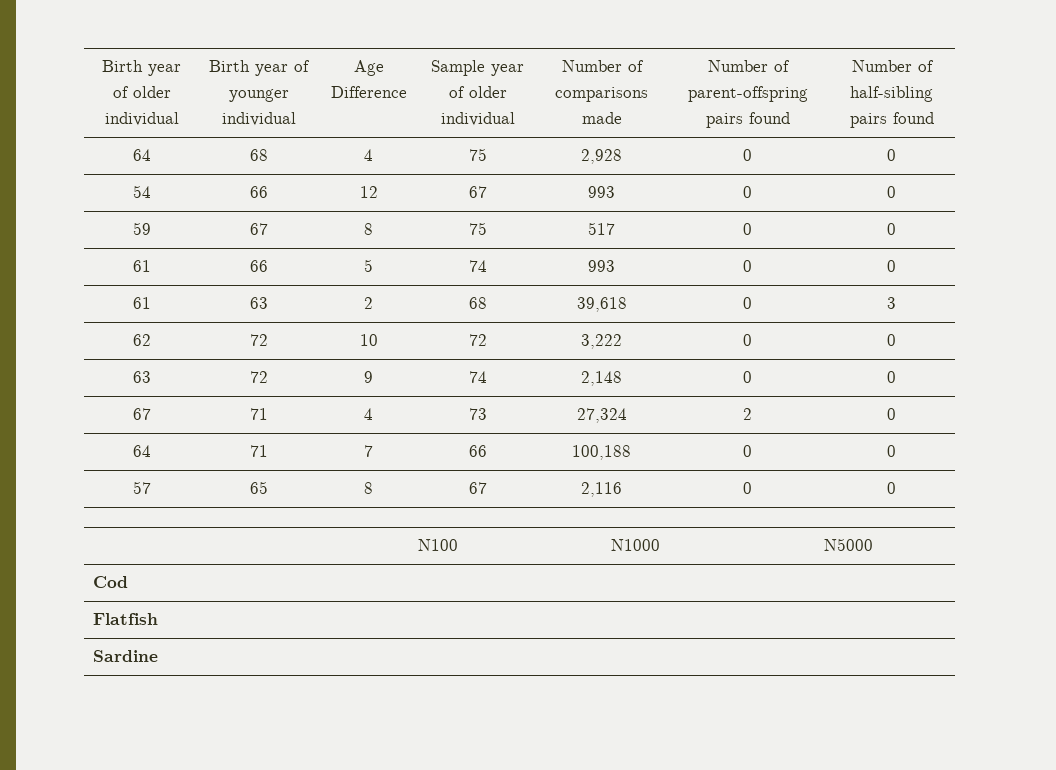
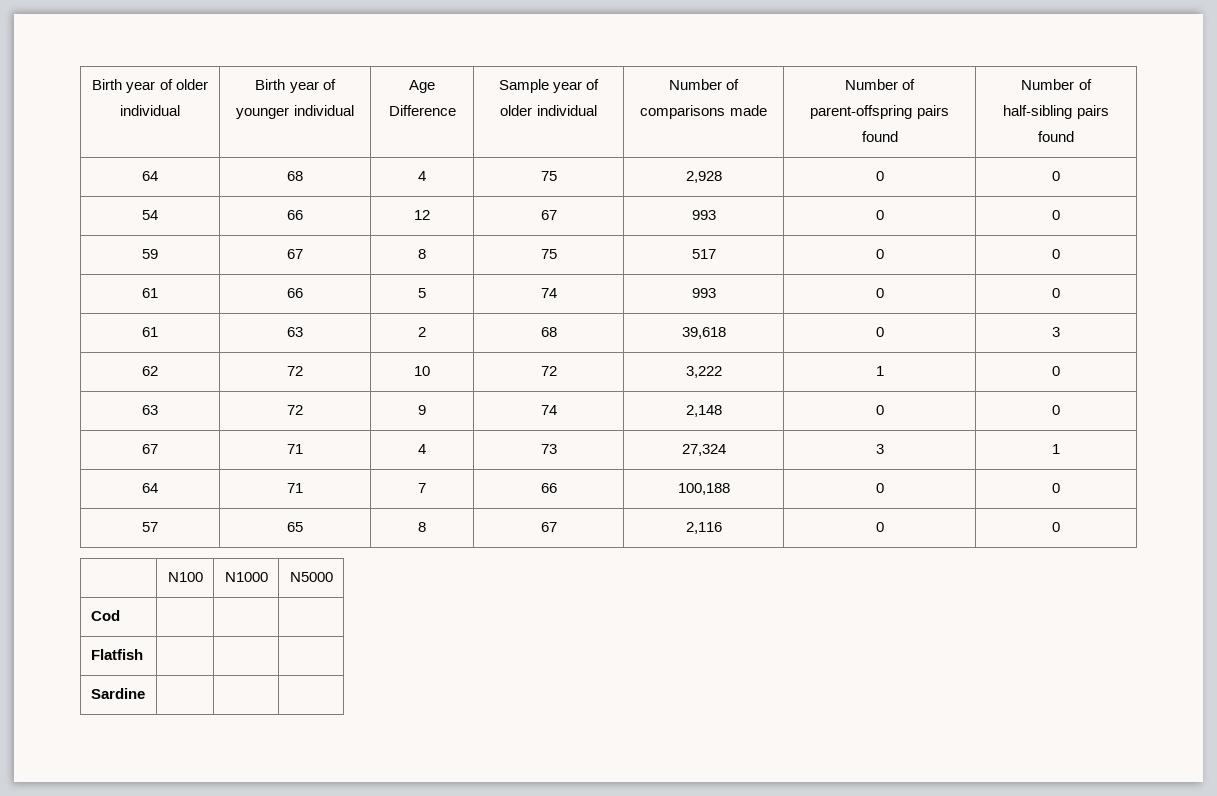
[743,334,752,346] 0 -> [875,366,884,376] 1
[743,408,752,420] [887,408,896,420] 2 | 0 -> [875,444,884,454] [1052,444,1060,454] 3 | 1

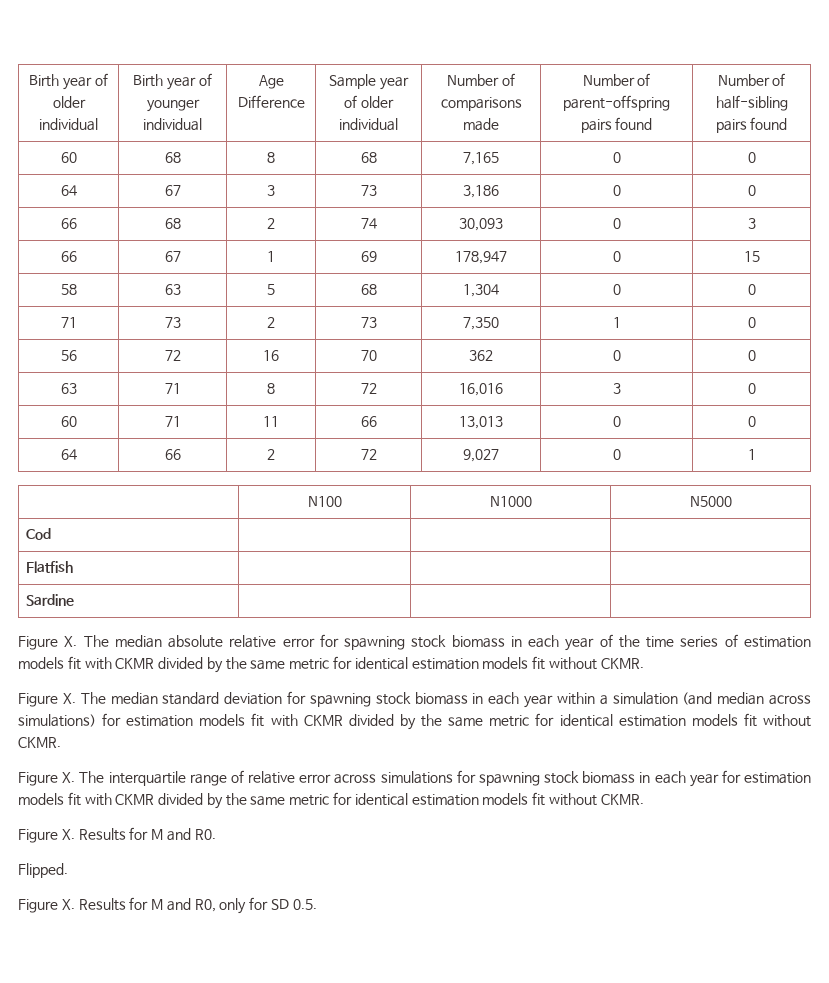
[142,171,158,181] [287,171,303,181] [418,171,426,181] [540,171,557,181] [685,171,722,183] [875,171,884,181] [1052,171,1060,181] [142,210,158,220] [287,210,303,220] [414,210,430,220] [540,210,557,220] [691,210,716,220] [875,210,884,220] [1052,210,1060,220] [142,249,158,259] [287,249,303,259] [418,249,426,259] [540,249,557,259] [691,249,716,259] [875,249,884,259] [1052,249,1060,259] [142,288,158,298] [287,288,303,298] [418,288,426,298] [540,288,557,298] [691,288,716,298] [875,288,884,298] [1052,288,1060,298] [142,327,158,337] [287,327,303,337] [418,327,426,337] [540,327,557,337] [681,327,726,339] [875,327,884,337] [1052,327,1060,337] [142,366,158,376] [287,366,303,376] [414,366,430,376] [540,366,557,376] [685,366,722,378] [875,366,884,376] [1052,366,1060,376] [142,405,158,415] [287,405,303,415] [418,405,426,415] [540,405,557,415] [685,405,722,417] [875,405,884,415] [1052,405,1060,415] [142,444,158,454] [287,444,303,454] [418,444,426,454] [540,444,557,454] [681,444,726,456] [875,444,884,454] [1052,444,1060,454] [142,483,158,493] [287,483,303,493] [418,483,426,493] [540,483,557,493] [677,483,730,495] [875,483,884,493] [1052,483,1060,493] [142,522,158,532] [287,522,303,532] [418,522,426,532] [540,522,557,532] [685,522,722,534] [875,522,884,532] [1052,522,1060,532] 64 | 68 | 4 | 75 | 2,928 | 0 | 0 // 54 | 66 | 12 | 67 | 993 | 0 | 0 // 59 | 67 | 8 | 75 | 517 | 0 | 0 // 61 | 66 | 5 | 74 | 993 | 0 | 0 // 61 | 63 | 2 | 68 | 39,618 | 0 | 3 // 62 | 72 | 10 | 72 | 3,222 | 1 | 0 // 63 | 72 | 9 | 74 | 2,148 | 0 | 0 // 67 | 71 | 4 | 73 | 27,324 | 3 | 1 // 64 | 71 | 7 | 66 | 100,188 | 0 | 0 // 57 | 65 | 8 | 67 | 2,116 | 0 | 0 -> [60,152,77,163] [164,152,181,163] [267,152,275,163] [360,152,377,163] [463,152,499,165] [612,152,621,163] [747,152,756,163] [60,185,77,196] [164,185,181,196] [267,185,275,196] [360,185,377,196] [463,185,499,198] [612,185,621,196] [747,185,756,196] [60,218,77,229] [164,218,181,229] [267,218,275,229] [360,218,377,229] [459,218,503,231] [612,218,621,229] [747,218,756,229] [60,251,77,262] [164,251,181,262] [267,251,275,262] [360,251,377,262] [455,251,507,264] [612,251,621,262] [743,251,760,262] [60,284,77,295] [164,284,181,295] [267,284,275,295] [360,284,377,295] [463,284,499,297] [612,284,621,295] [747,284,756,295] [60,317,77,328] [164,317,181,328] [267,317,275,328] [360,317,377,328] [463,317,499,330] [612,317,621,328] [747,317,756,328] [60,350,77,361] [164,350,181,361] [263,350,279,361] [360,350,377,361] [469,350,493,361] [612,350,621,361] [747,350,756,361] [60,383,77,394] [164,383,181,394] [267,383,275,394] [360,383,377,394] [459,383,503,396] [612,383,621,394] [747,383,756,394] [60,416,77,427] [164,416,181,427] [263,416,279,427] [360,416,377,427] [459,416,503,429] [612,416,621,427] [747,416,756,427] [60,449,77,460] [164,449,181,460] [267,449,275,460] [360,449,377,460] [463,449,499,462] [612,449,621,460] [747,449,756,460] 60 | 68 | 8 | 68 | 7,165 | 0 | 0 // 64 | 67 | 3 | 73 | 3,186 | 0 | 0 // 66 | 68 | 2 | 74 | 30,093 | 0 | 3 // 66 | 67 | 1 | 69 | 178,947 | 0 | 15 // 58 | 63 | 5 | 68 | 1,304 | 0 | 0 // 71 | 73 | 2 | 73 | 7,350 | 1 | 0 // 56 | 72 | 16 | 70 | 362 | 0 | 0 // 63 | 71 | 8 | 72 | 16,016 | 3 | 0 // 60 | 71 | 11 | 66 | 13,013 | 0 | 0 // 64 | 66 | 2 | 72 | 9,027 | 0 | 1
(145, 693) none -> [18,634,812,651] [18,656,644,673] [18,691,812,708] [18,713,812,730] [18,737,61,748] [18,770,811,787] [18,792,644,809] [18,827,216,843] [18,863,68,878] [18,897,317,914] // Figure X. The median absolute relative error for spawning stock biomass in each year of the time series of estimation models fit with CKMR divided by the same metric for identical estimation models fit without CKMR. // Figure X. The median standard deviation for spawning stock biomass in each year within a simulation (and median across simulations) for estimation models fit with CKMR divided by the same metric for identical estimation models fit without CKMR. // Figure X. The interquartile range of relative error across simulations for spawning stock biomass in each year for estimation models fit with CKMR divided by the same metric for identical estimation models fit without CKMR. // Figure X. Results for M and R0. // Flipped. // Figure X. Results for M and R0, only for SD 0.5.

